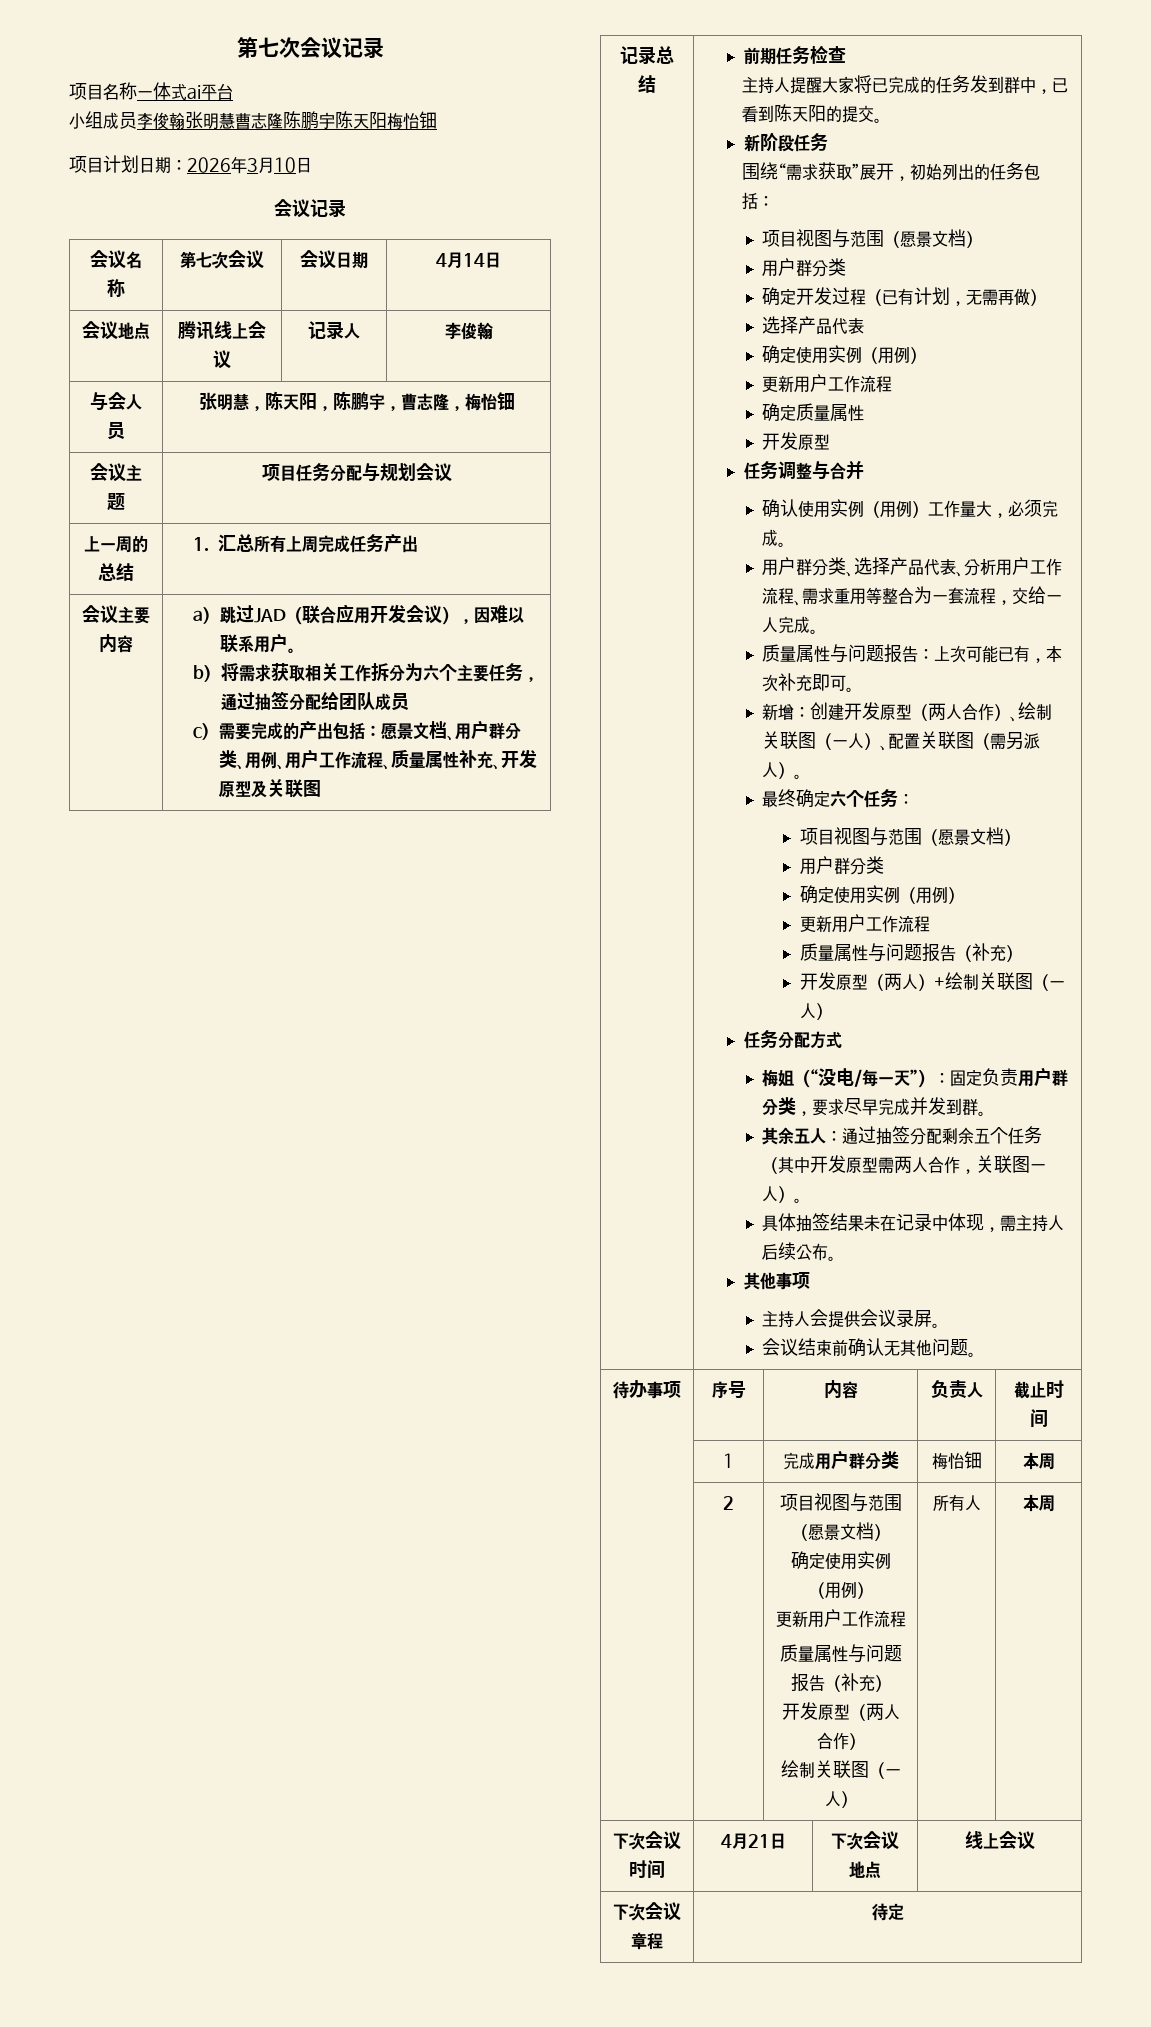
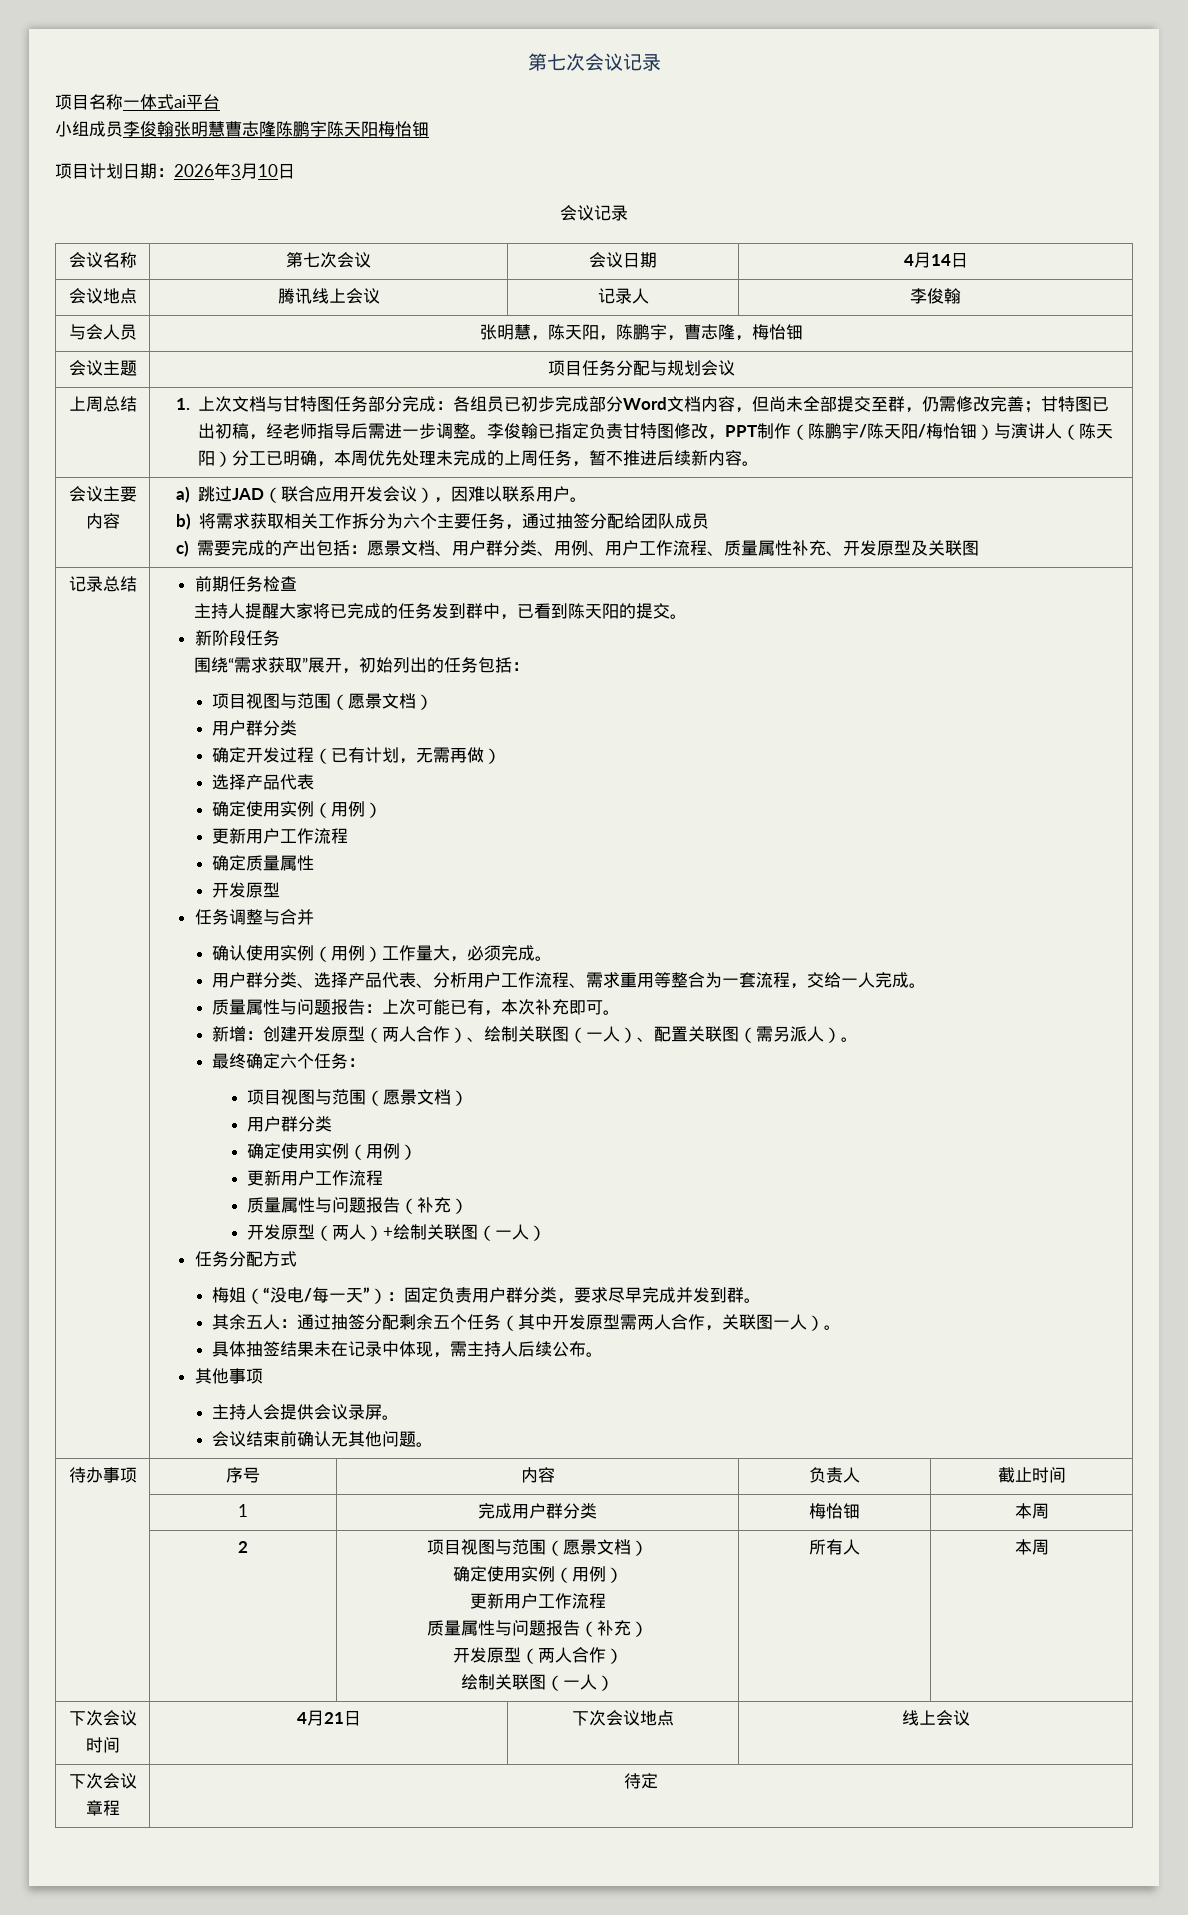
[100,535,148,553] 一周的 -> [85,396,103,412] 周
[217,534,418,553] 汇总所有上周完成任务产出 -> [198,396,1110,413] [198,423,1114,440] [198,450,760,467] 上次文档与甘特图任务部分完成：各组员已初步完成部分Word文档内容，但尚未全部提交至群，仍需修改完善；甘特图已出初稿，经老师指导后需进一步调整。李俊翰已指定负责甘特图修改，PPT制作（陈鹏宇/陈天阳/梅怡钿）与演讲人（陈天阳）分工已明确，本周优先处理未完成的上周任务，暂不推进后续新内容。

